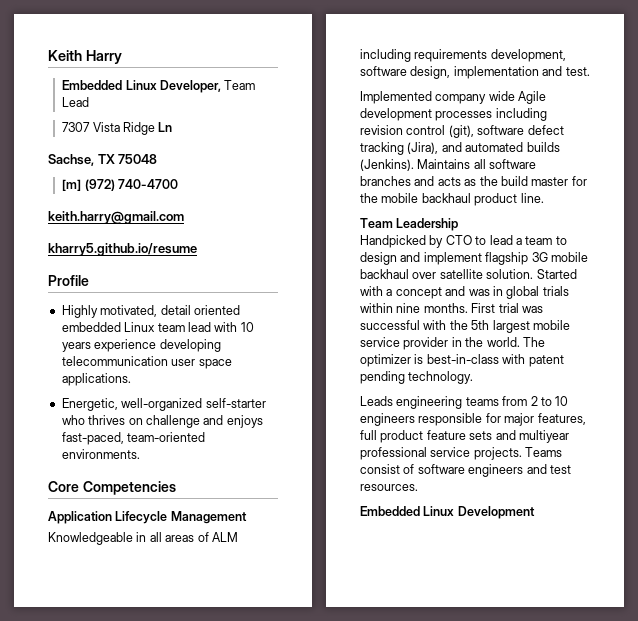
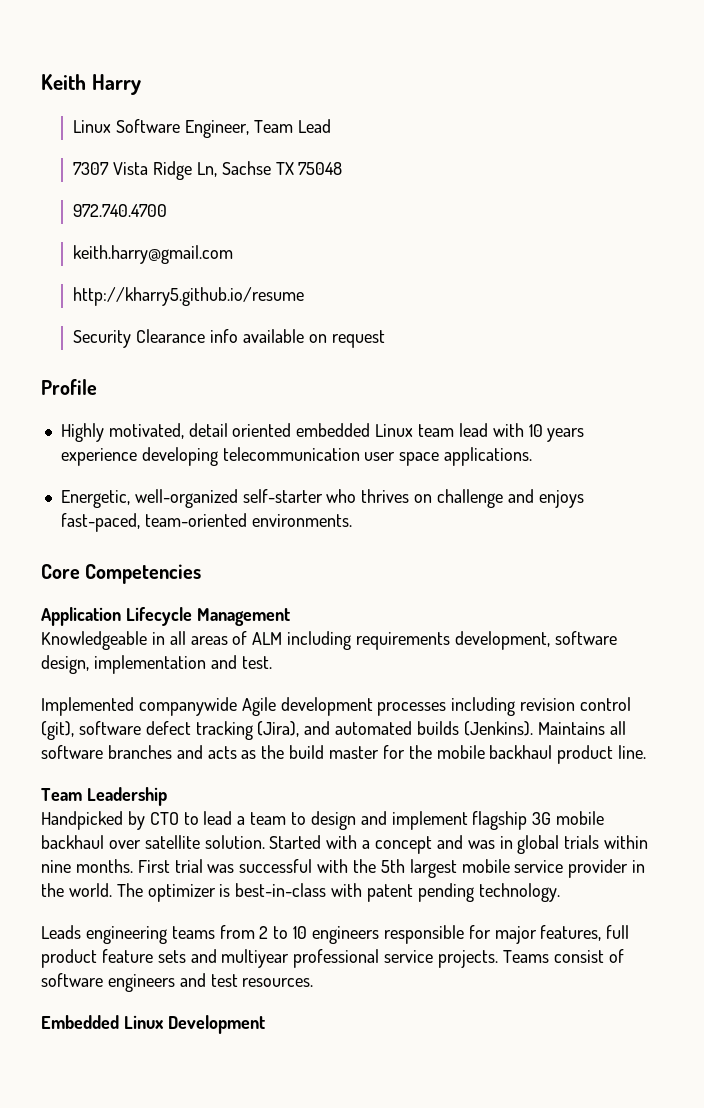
[62,80,221,93] Embedded Linux Developer, -> [73,119,249,138] Linux Software Engineer,
[158,122,173,132] [48,154,94,166] Ln // Sachse, -> [196,161,271,177] Ln, Sachse
[62,179,178,191] [48,211,184,224] [48,243,197,256] [m] (972) 740-4700 // keith.harry@gmail.com // kharry5.github.io/resume -> [73,204,168,217] [73,245,234,264] [73,287,305,306] [73,329,385,348] 972.740.4700 // keith.harry@gmail.com // http://kharry5.github.io/resume // Security Clearance info available on request
[435,91,515,104] company wide -> [138,697,237,716] companywide

